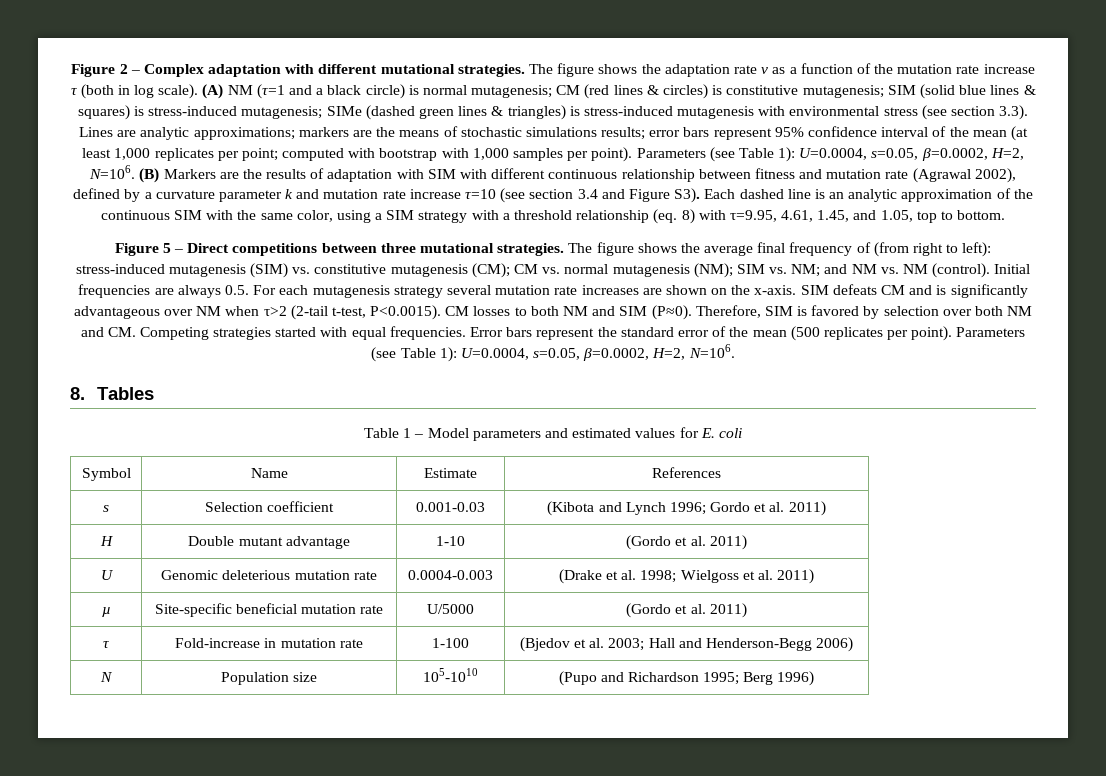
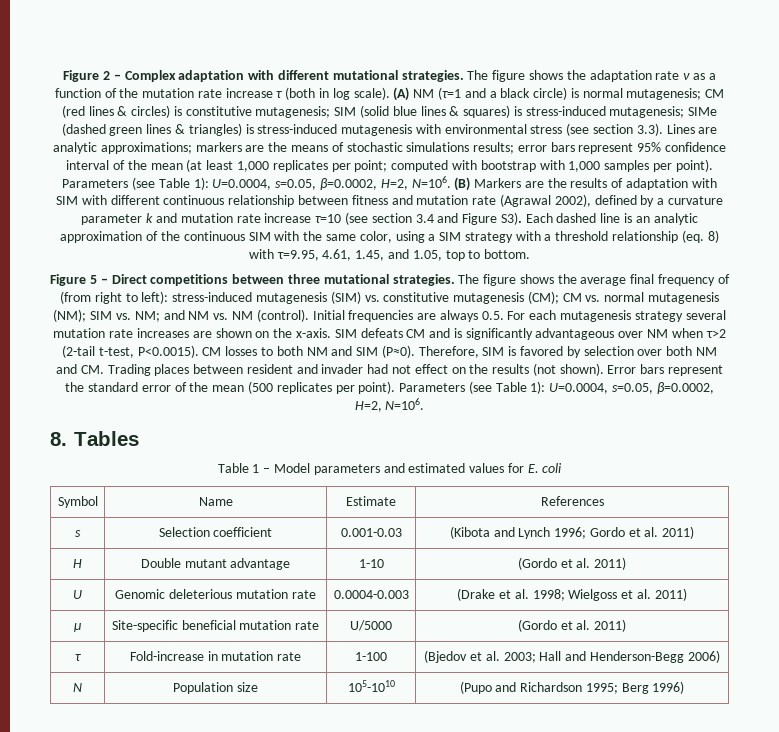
[139,326,466,340] Competing strategies started with equal frequencies. -> [107,363,604,376] Trading places between resident and invader had not effect on the results (not shown).

